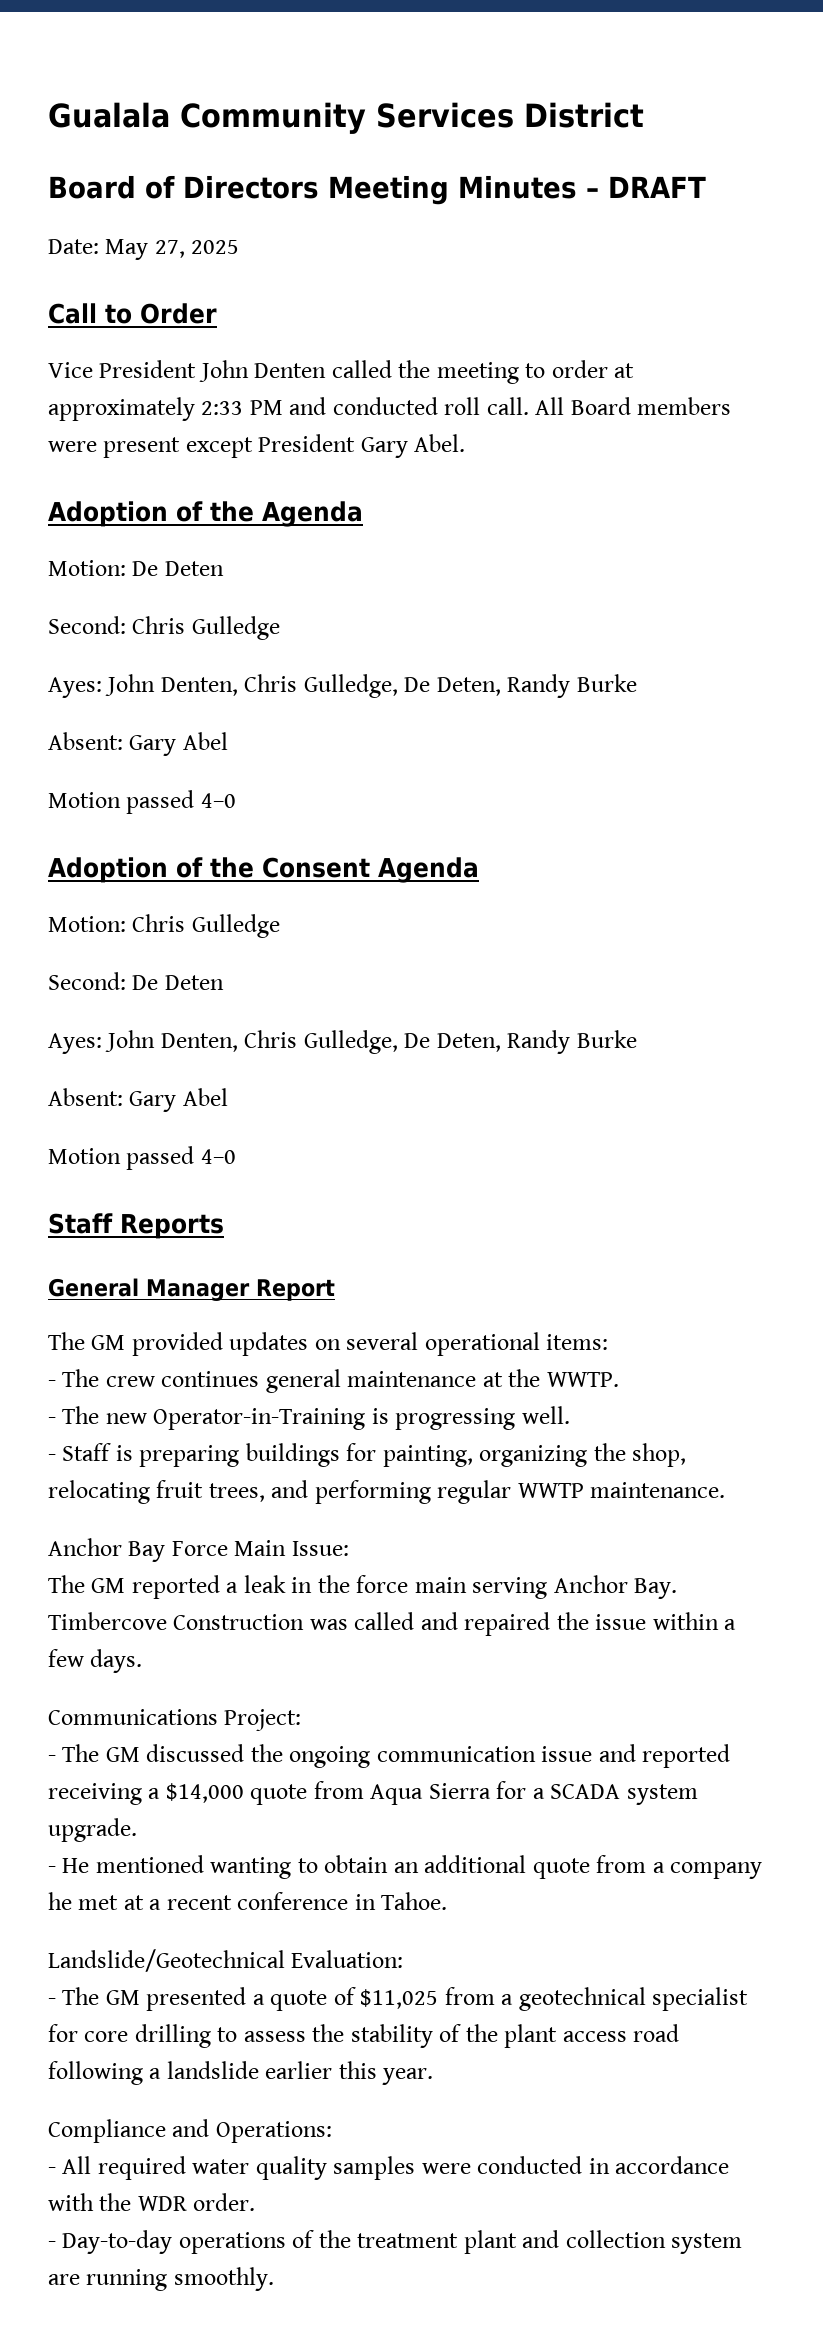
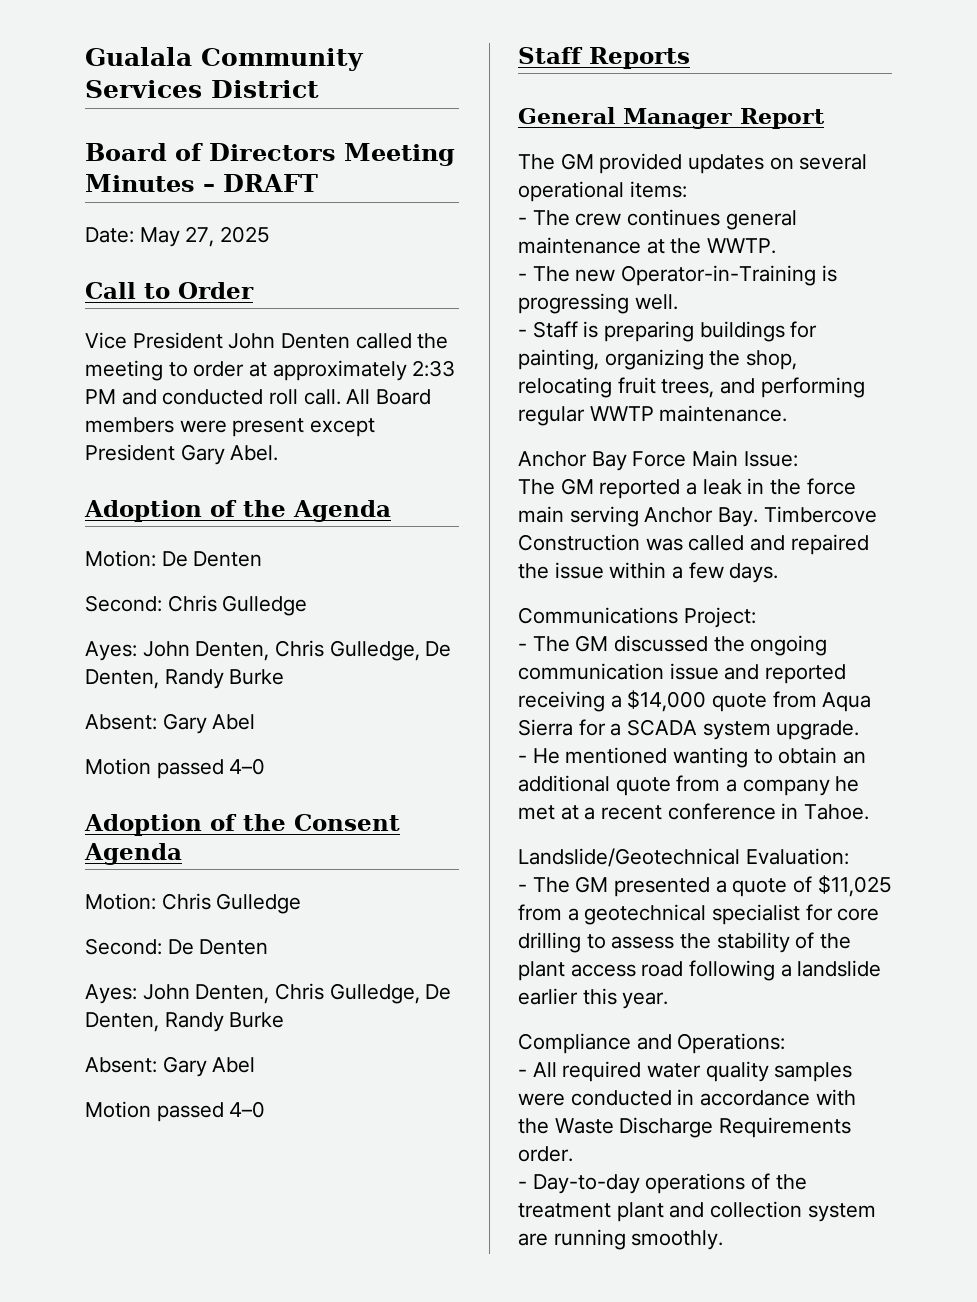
[164,561,224,576] Deten -> [193,551,263,567] Denten
[436,677,501,696] Deten, -> [85,669,159,689] Denten,
[164,975,224,990] [48,1030,501,1054] Deten // Ayes: John Denten, Chris Gulledge, De Deten, -> [199,939,269,955] [85,983,452,1004] [85,1012,159,1032] Denten // Ayes: John Denten, Chris Gulledge, De Denten,
[137,2196,187,2211] WDR -> [554,1117,852,1138] Waste Discharge Requirements

